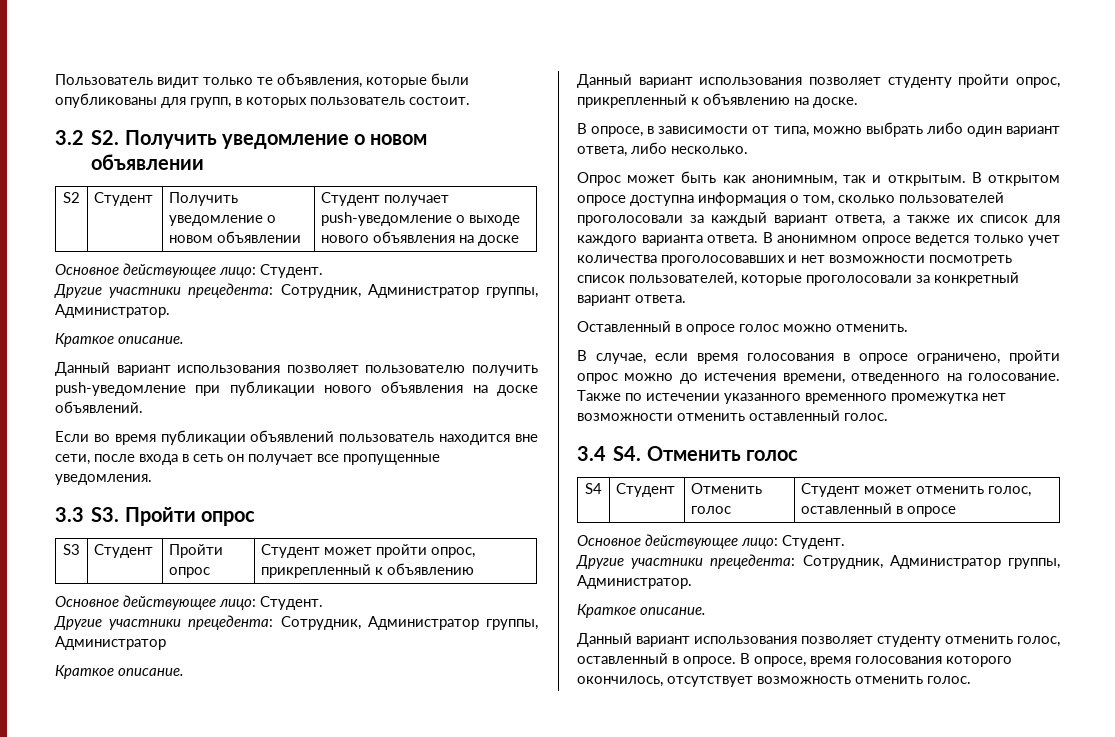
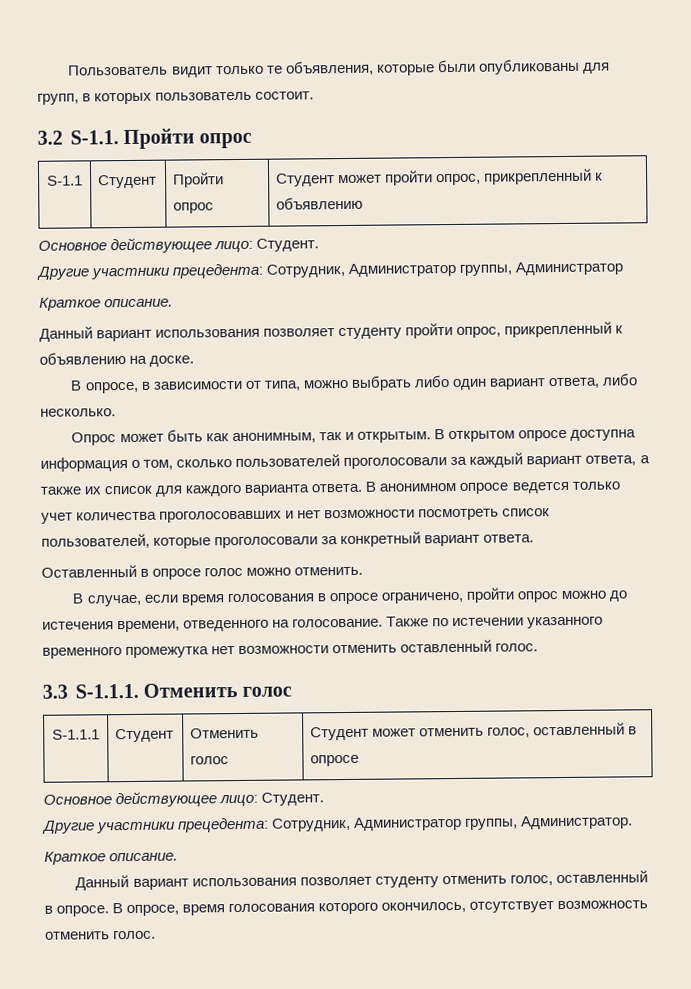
[91,130,428,149] [91,154,205,170] [63,192,80,203] [94,192,154,206] [169,192,239,206] [169,215,277,226] [169,231,302,243] [321,192,450,206] [321,212,521,226] [321,231,520,246] [55,263,323,278] [54,283,538,298] [55,304,170,318] [55,333,184,347] [55,362,538,376] [55,381,538,396] [55,401,143,413] [55,430,538,445] [55,454,440,465] [55,474,152,485] [55,507,120,522] S2. Получить уведомление о новом объявлении // S2 | Студент | Получить уведомление о новом объявлении | Студент получает push-уведомление о выходе нового объявления на доске // Основное действующее лицо: Студент. // Другие участники прецедента: Сотрудник, Администратор группы, Администратор. // Краткое описание. // Данный вариант использования позволяет пользователю получить push-уведомление при публикации нового объявления на доске объявлений. // Если во время публикации объявлений пользователь находится вне сети, после входа в сеть он получает все пропущенные уведомления. // 3.3 S3. -> [69,130,119,145] S-1.1.
[63,544,80,555] S3 -> [47,175,83,186] S-1.1
[577,446,642,461] 3.4 S4. -> [42,683,139,699] 3.3 S-1.1.1.
[585,483,602,494] S4 -> [52,729,100,740] S-1.1.1

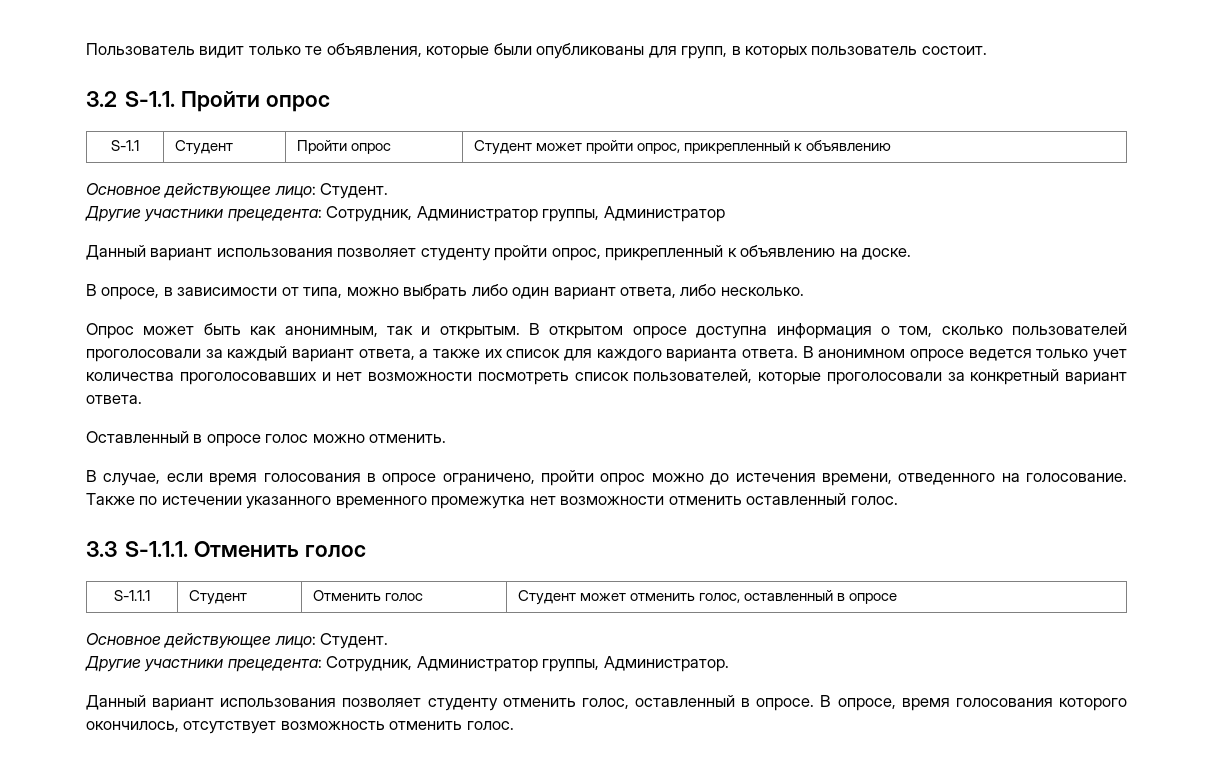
[39,297,174,311] // Краткое описание. -> (725, 214) none
[44,851,179,865] // Краткое описание. -> (729, 664) none

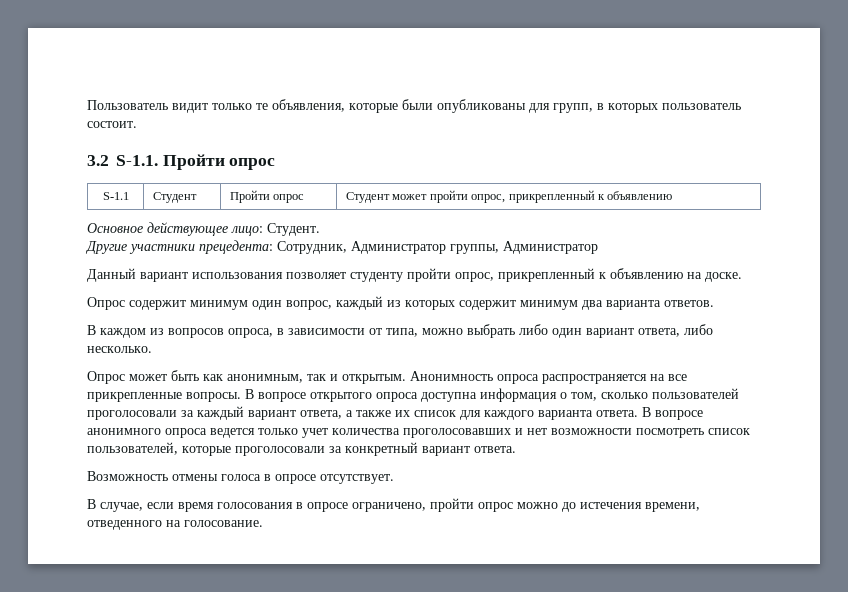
[86,284,160,300] В опросе, -> [87,296,714,310] [87,325,273,338] Опрос содержит минимум один вопрос, каждый из которых содержит минимум два варианта ответов. // В каждом из вопросов опроса,
[529,323,687,339] В открытом опросе -> [410,371,687,384] [87,389,418,402] Анонимность опроса распространяется на все прикрепленные вопросы. В вопросе открытого опроса
[818,349,964,362] анонимном опросе -> [655,410,703,420] [87,428,207,438] вопросе анонимного опроса
[86,431,447,447] Оставленный в опросе голос можно отменить. -> [87,471,394,484] Возможность отмены голоса в опросе отсутствует.
[86,493,898,509] [86,541,367,557] [114,590,150,601] [188,590,247,605] [312,590,423,601] [517,590,898,605] [86,633,389,649] [85,656,729,672] [86,695,1127,711] [86,721,514,734] Также по истечении указанного временного промежутка нет возможности отменить оставленный голос. // 3.3 S-1.1.1. Отменить голос // S-1.1.1 | Студент | Отменить голос | Студент может отменить голос, оставленный в опросе // Основное действующее лицо: Студент. // Другие участники прецедента: Сотрудник, Администратор группы, Администратор. // Данный вариант использования позволяет студенту отменить голос, оставленный в опросе. В опросе, время голосования которого окончилось, отсутствует возможность отменить голос. -> (263, 523) none

